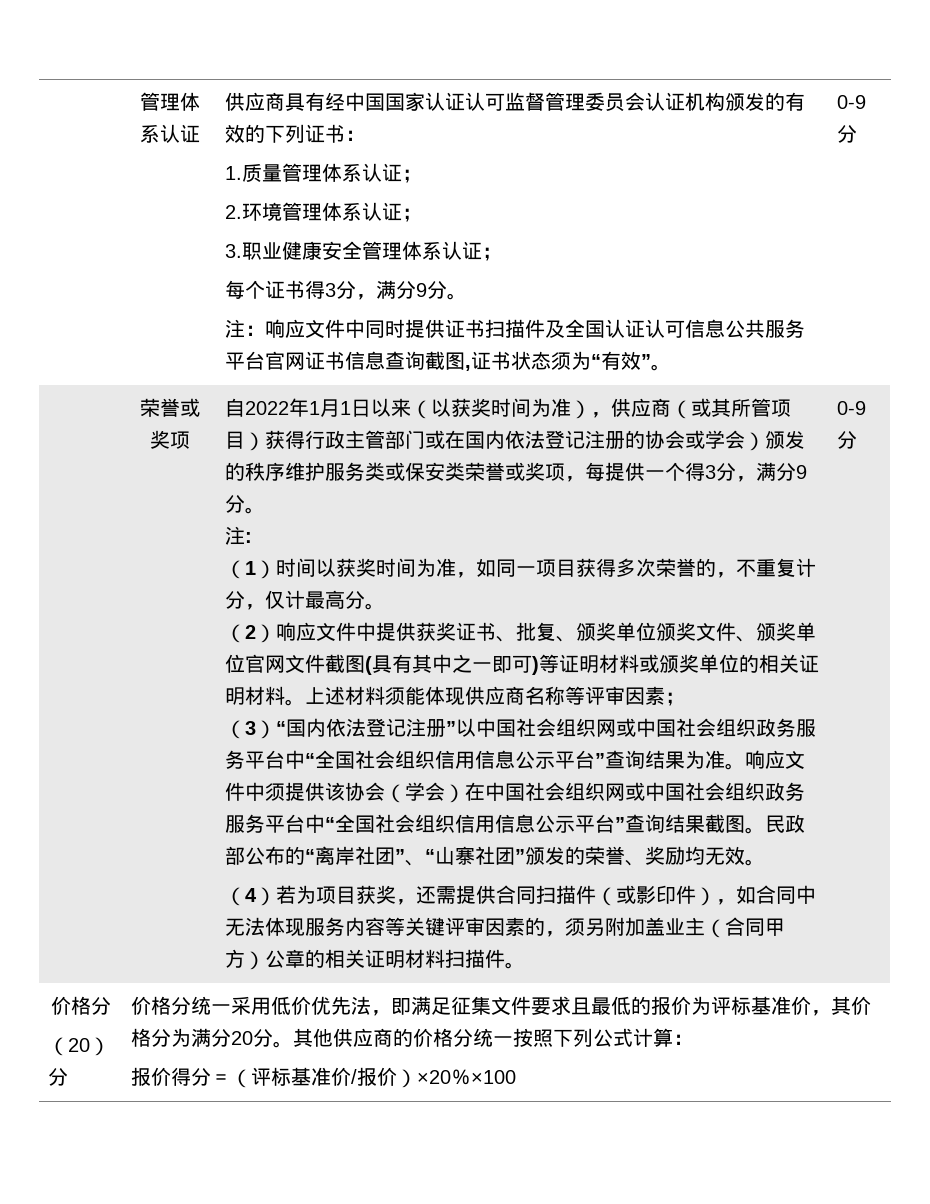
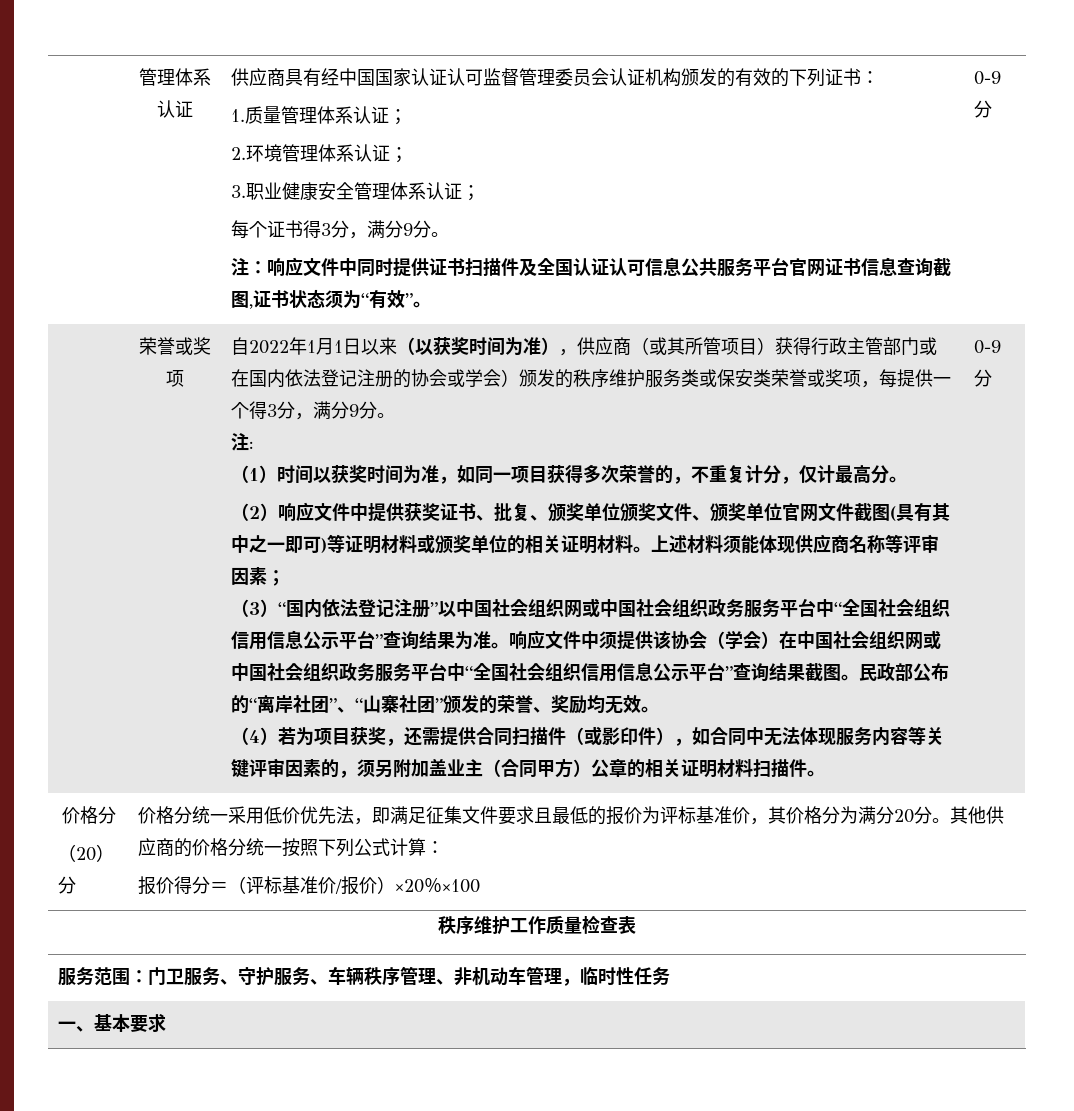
(517, 1077) none -> [438,915,636,935] [58,966,671,986] [58,1013,167,1033] // 秩序维护工作质量检查表 // 服务范围：门卫服务、守护服务、车辆秩序管理、非机动车管理，临时性任务 // 一、基本要求

